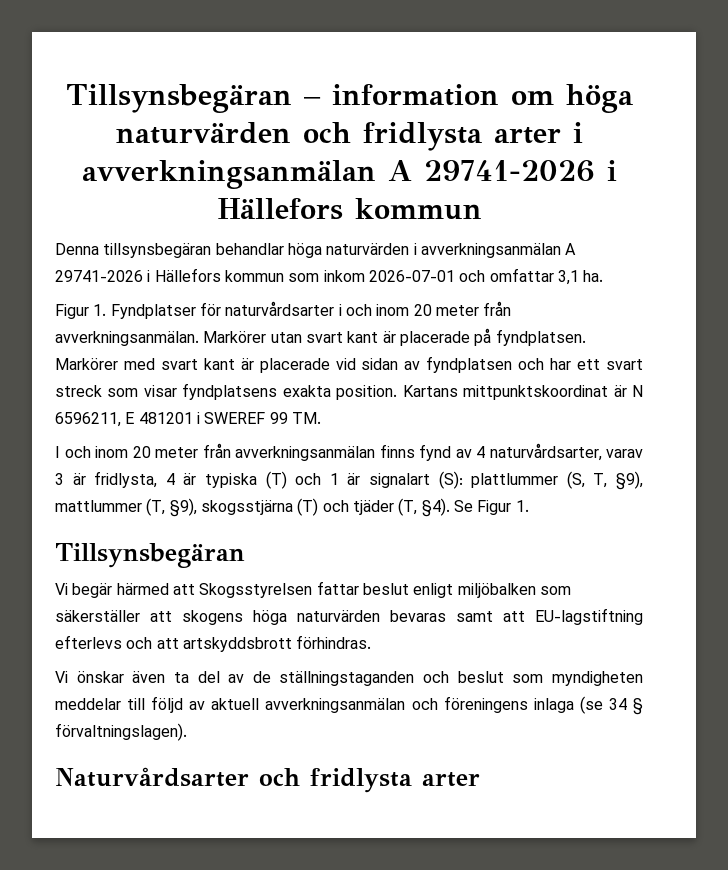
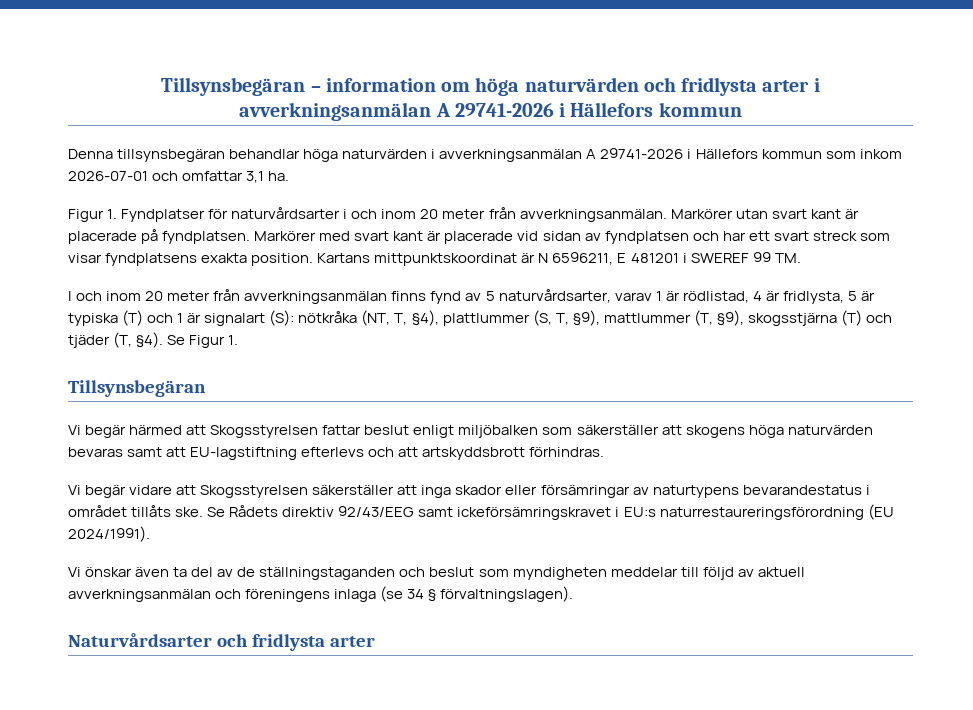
[476,446,485,458] 4 -> [485,291,495,301] 5
[55,473,64,485] 3 -> [655,291,762,303] 1 är rödlistad, 4
[165,473,175,485] 4 -> [847,291,857,301] 5
(463, 480) none -> [298,310,439,326] nötkråka (NT, T, §4),
(372, 642) none -> [68,485,870,498] [68,504,894,520] [68,526,150,542] // Vi begär vidare att Skogsstyrelsen säkerställer att inga skador eller försämringar av naturtypens bevarandestatus i området tillåts ske. Se Rådets direktiv 92/43/EEG samt ickeförsämringskravet i EU:s naturrestaureringsförordning (EU 2024/1991).

